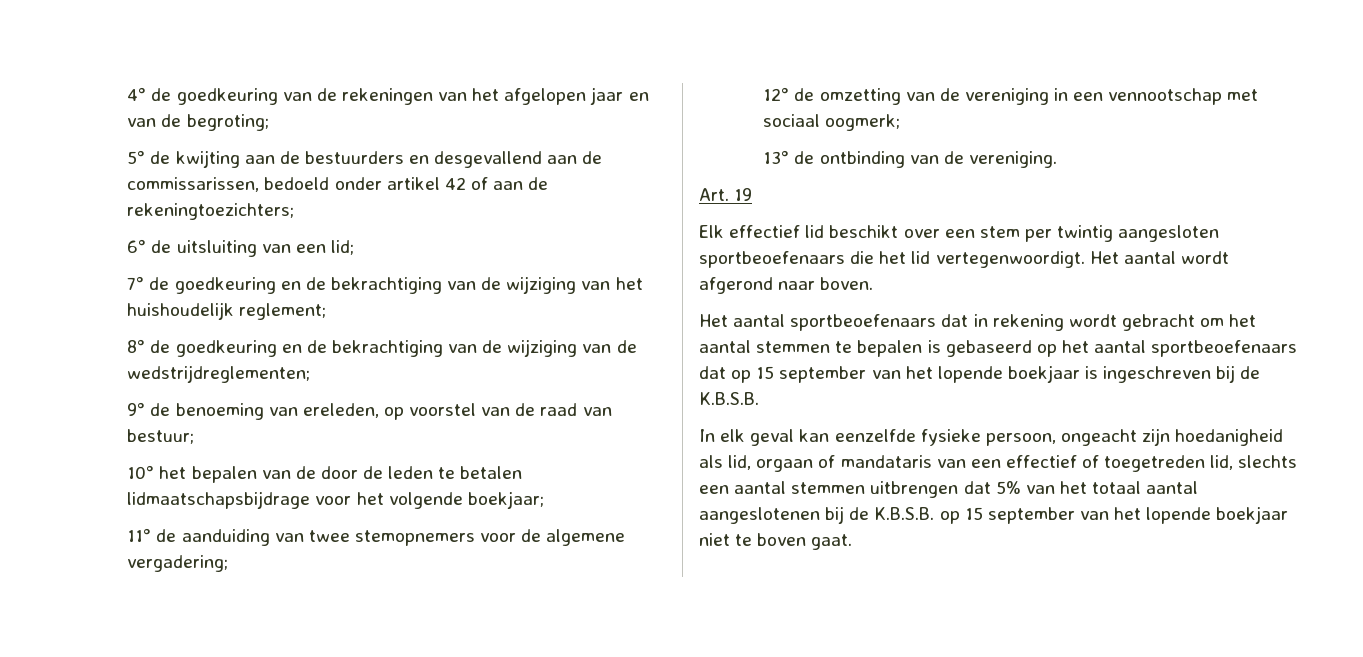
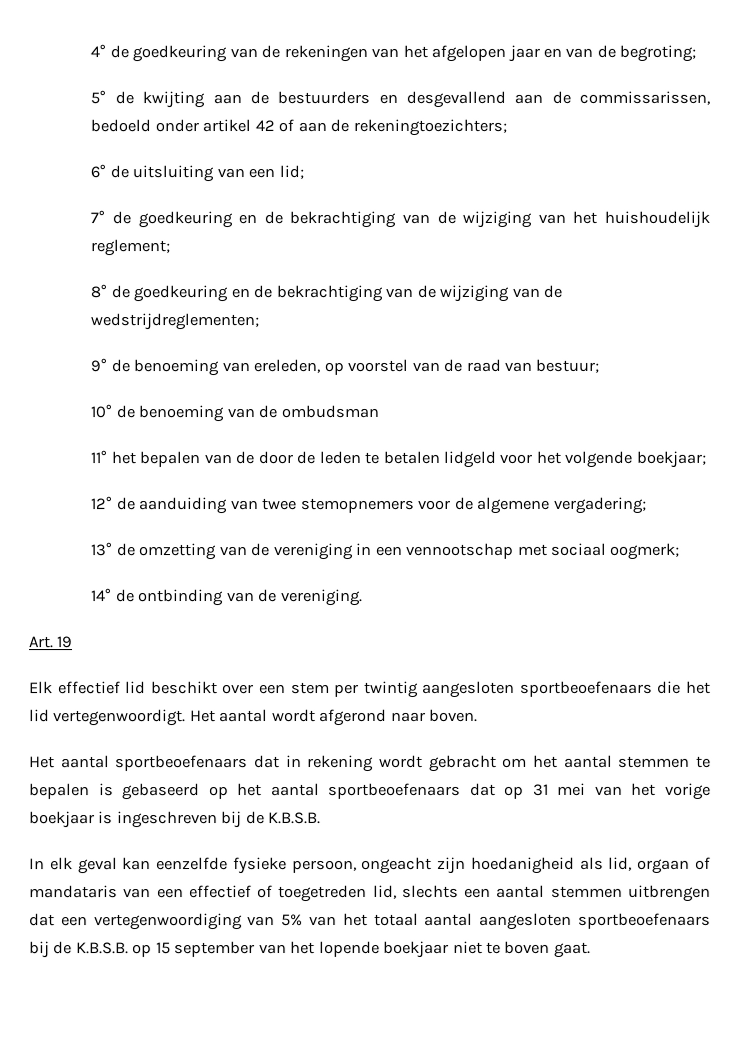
(155, 472) none -> [115,404,379,423] [90,450,108,464] de benoeming van de ombudsman // 11°
[127,491,311,509] lidmaatschapsbijdrage -> [442,450,496,468] lidgeld
[127,528,152,542] 11° -> [90,496,113,510] 12°
[763,87,790,101] 12° -> [91,542,114,557] 13°
[763,150,790,164] 13° -> [91,588,113,602] 14°
[756,366,1003,383] 15 september van het lopende -> [532,782,712,800] 31 mei van het vorige
(991, 487) none -> [60,913,276,931] een vertegenwoordiging van
[699,507,820,524] aangeslotenen -> [479,912,711,930] aangesloten sportbeoefenaars

